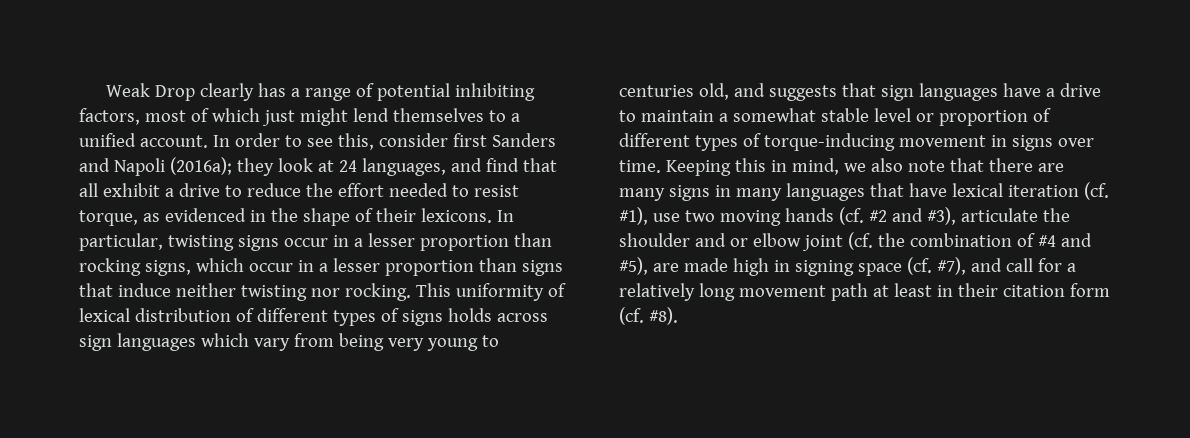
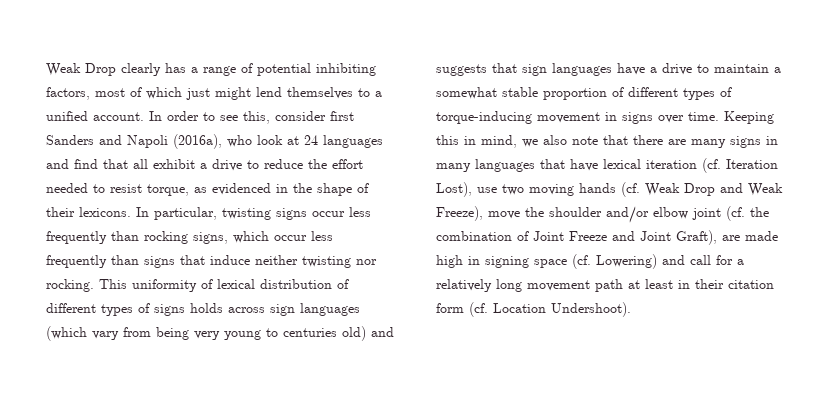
[169,157,274,176] (2016a); they -> [173,134,252,149] (2016a), who
[361,158,446,176] languages, -> [323,135,383,148] languages
[332,233,509,251] in a lesser proportion -> [349,207,371,217] [46,231,107,244] less frequently
[297,258,474,276] in a lesser proportion -> [311,231,333,241] [46,255,107,268] less frequently
[200,333,249,347] which -> [46,326,87,341] (which
[698,83,729,100] old, -> [342,326,366,341] old)
[873,108,934,122] level or -> (538, 92) none
[619,207,648,225] #1), -> [726,159,778,169] [436,182,472,197] Iteration Lost),
[868,207,1070,225] [619,233,748,247] #2 and #3), articulate the shoulder and or -> [645,183,783,196] [436,206,649,223] Weak Drop and Weak Freeze), move the shoulder and/or
[1037,233,1092,247] [619,257,648,275] #4 and #5), -> [533,230,717,245] Joint Freeze and Joint Graft),
[936,257,966,275] #7), -> [596,254,657,269] Lowering)
[648,307,678,325] #8). -> [493,302,631,317] Location Undershoot).

